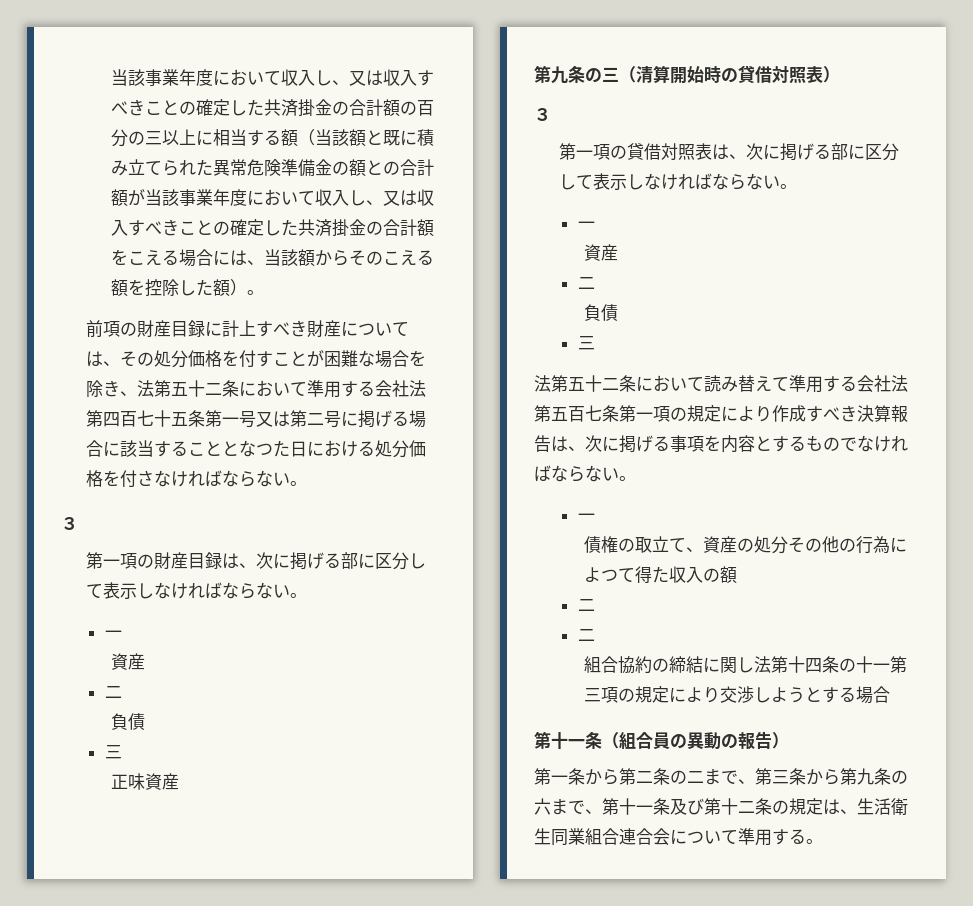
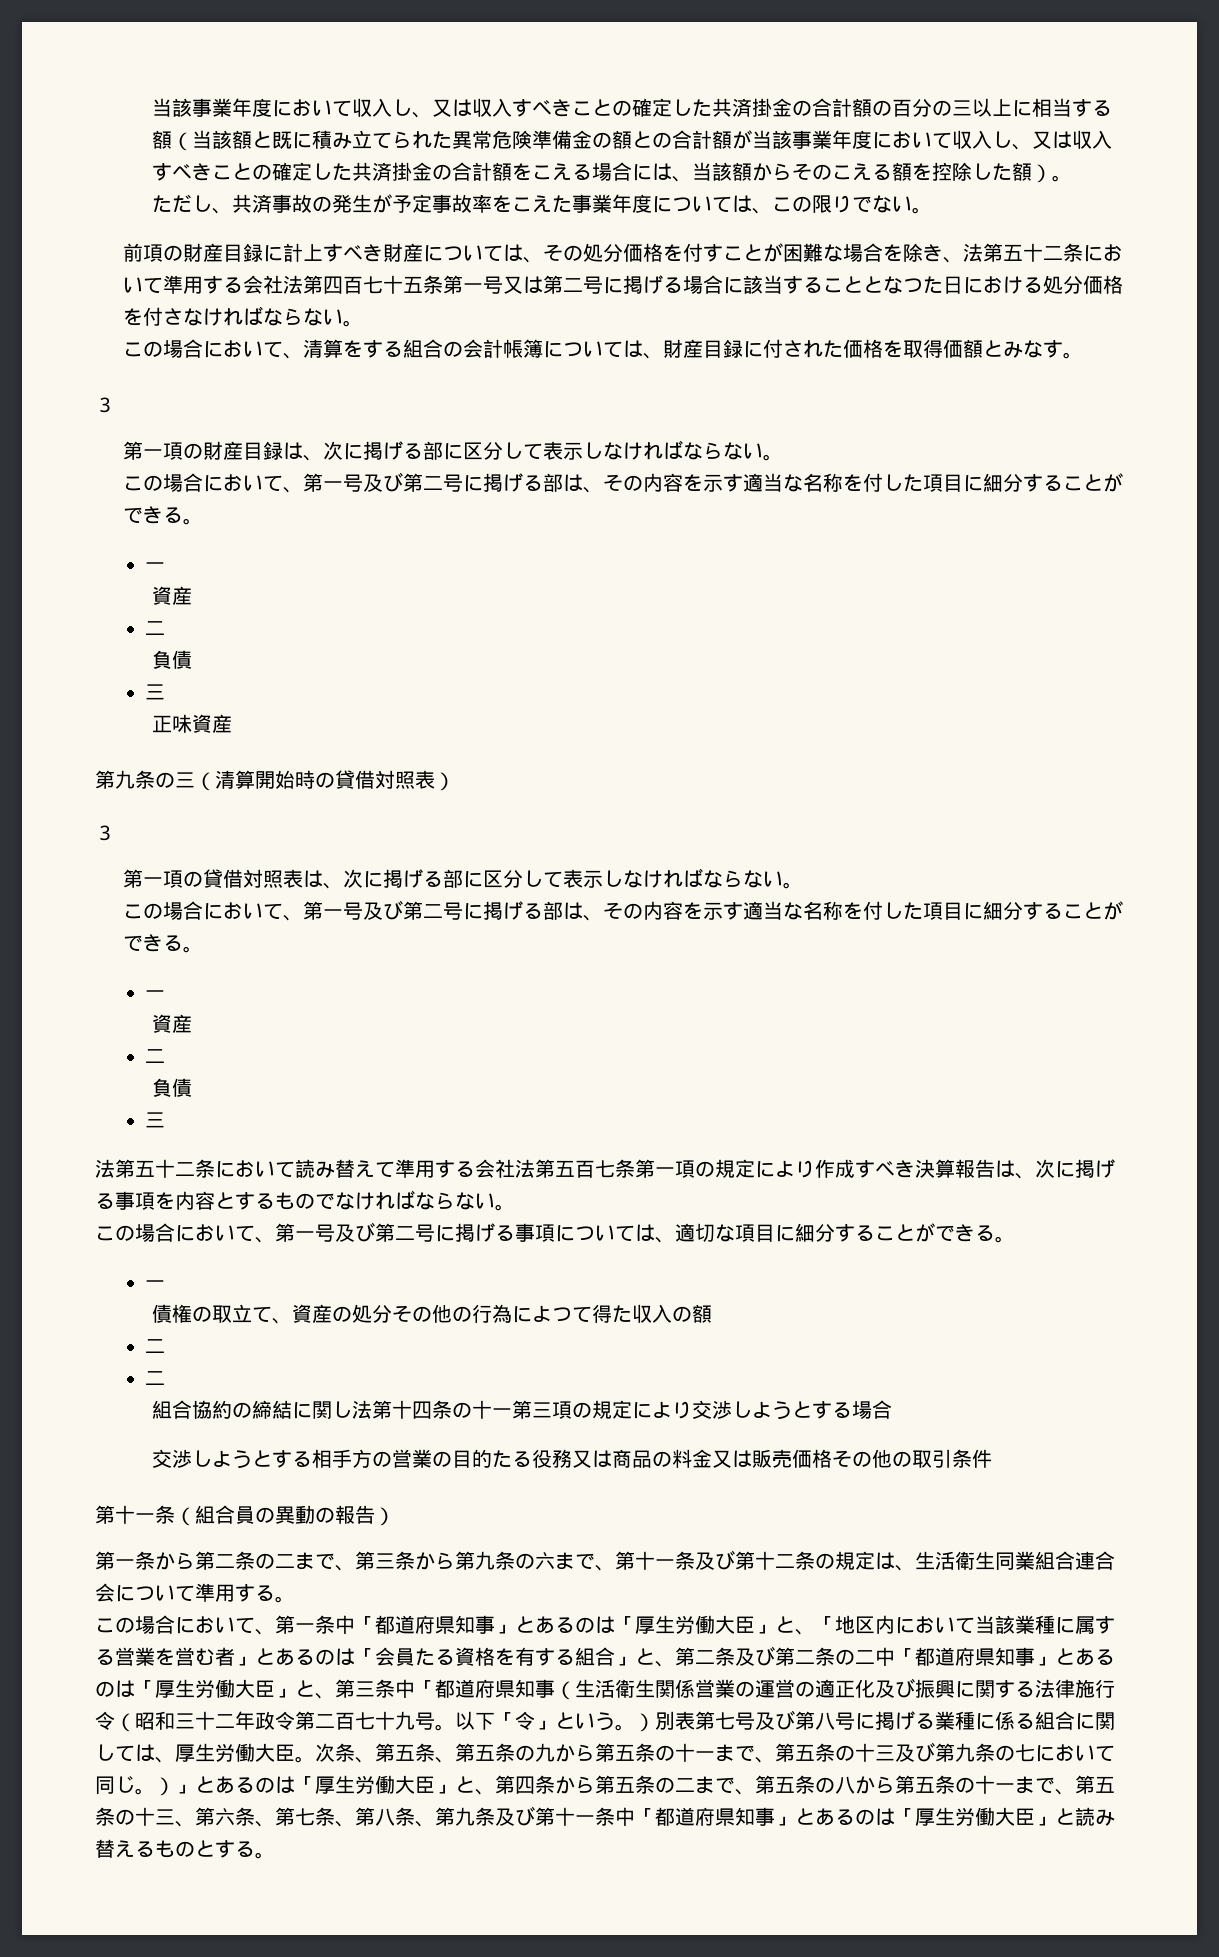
(265, 292) none -> [151,194,932,214] // ただし、共済事故の発生が予定事故率をこえた事業年度については、この限りでない。
(308, 483) none -> [123,339,1084,359] // この場合において、清算をする組合の会計帳簿については、財産目録に付された価格を取得価額とみなす。
(308, 595) none -> [123,472,1124,493] [123,506,204,525] // この場合において、第一号及び第二号に掲げる部は、その内容を示す適当な名称を付した項目に細分することができる。
(798, 186) none -> [123,900,1124,921] [123,934,204,953] // この場合において、第一号及び第二号に掲げる部は、その内容を示す適当な名称を付した項目に細分することができる。
(636, 478) none -> [95,1222,1015,1243] // この場合において、第一号及び第二号に掲げる事項については、適切な項目に細分することができる。
(891, 694) none -> [151,1449,992,1469] // 交渉しようとする相手方の営業の目的たる役務又は商品の料金又は販売価格その他の取引条件
(823, 841) none -> [95,1615,1115,1635] [95,1646,1115,1667] [95,1678,1115,1700] [95,1710,1115,1732] [95,1742,1115,1763] [95,1775,1115,1796] [95,1806,1115,1827] [95,1839,275,1859] // この場合において、第一条中「都道府県知事」とあるのは「厚生労働大臣」と、「地区内において当該業種に属する営業を営む者」とあるのは「会員たる資格を有する組合」と、第二条及び第二条の二中「都道府県知事」とあるのは「厚生労働大臣」と、第三条中「都道府県知事（生活衛生関係営業の運営の適正化及び振興に関する法律施行令（昭和三十二年政令第二百七十九号。以下「令」という。）別表第七号及び第八号に掲げる業種に係る組合に関しては、厚生労働大臣。次条、第五条、第五条の九から第五条の十一まで、第五条の十三及び第九条の七において同じ。）」とあるのは「厚生労働大臣」と、第四条から第五条の二まで、第五条の八から第五条の十一まで、第五条の十三、第六条、第七条、第八条、第九条及び第十一条中「都道府県知事」とあるのは「厚生労働大臣」と読み替えるものとする。

